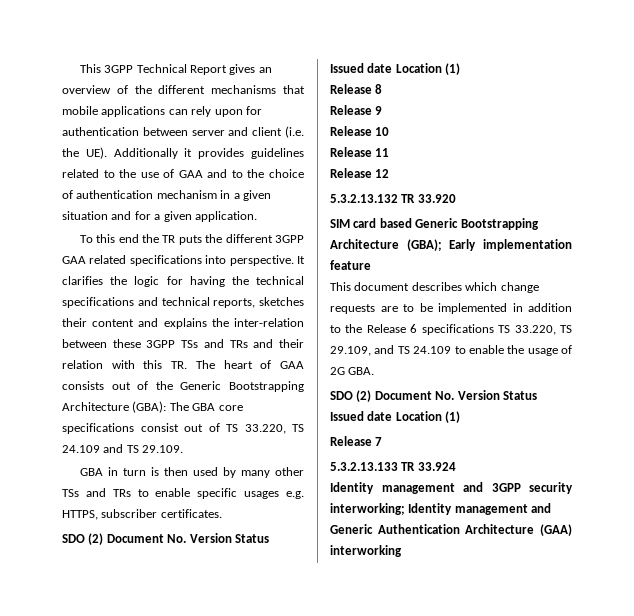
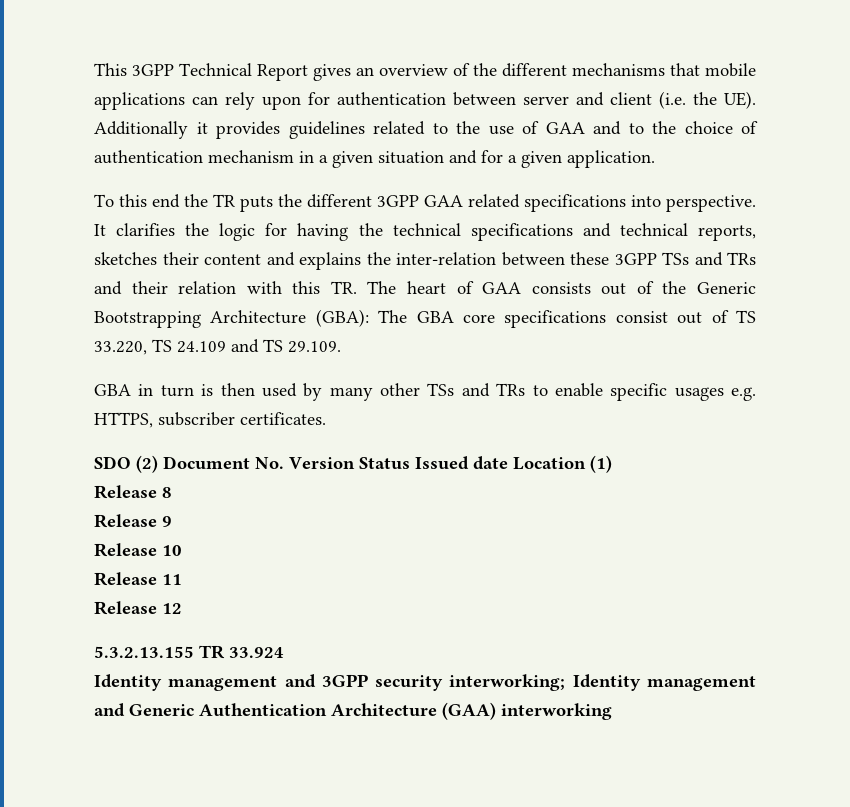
[330,194,456,203] [330,218,539,230] [330,239,572,251] [330,260,371,270] [330,282,539,293] [330,303,572,314] [330,324,572,335] [330,345,572,356] [330,367,375,375] [330,390,537,402] [330,411,461,423] [330,436,383,446] [330,462,398,471] 5.3.2.13.132 TR 33.920 // SIM card based Generic Bootstrapping Architecture (GBA); Early implementation feature // This document describes which change requests are to be implemented in addition to the Release 6 specifications TS 33.220, TS 29.109, and TS 24.109 to enable the usage of 2G GBA. // SDO (2) Document No. Version Status Issued date Location (1) // Release 7 // 5.3.2.13.133 -> [94,646,194,658] 5.3.2.13.155

